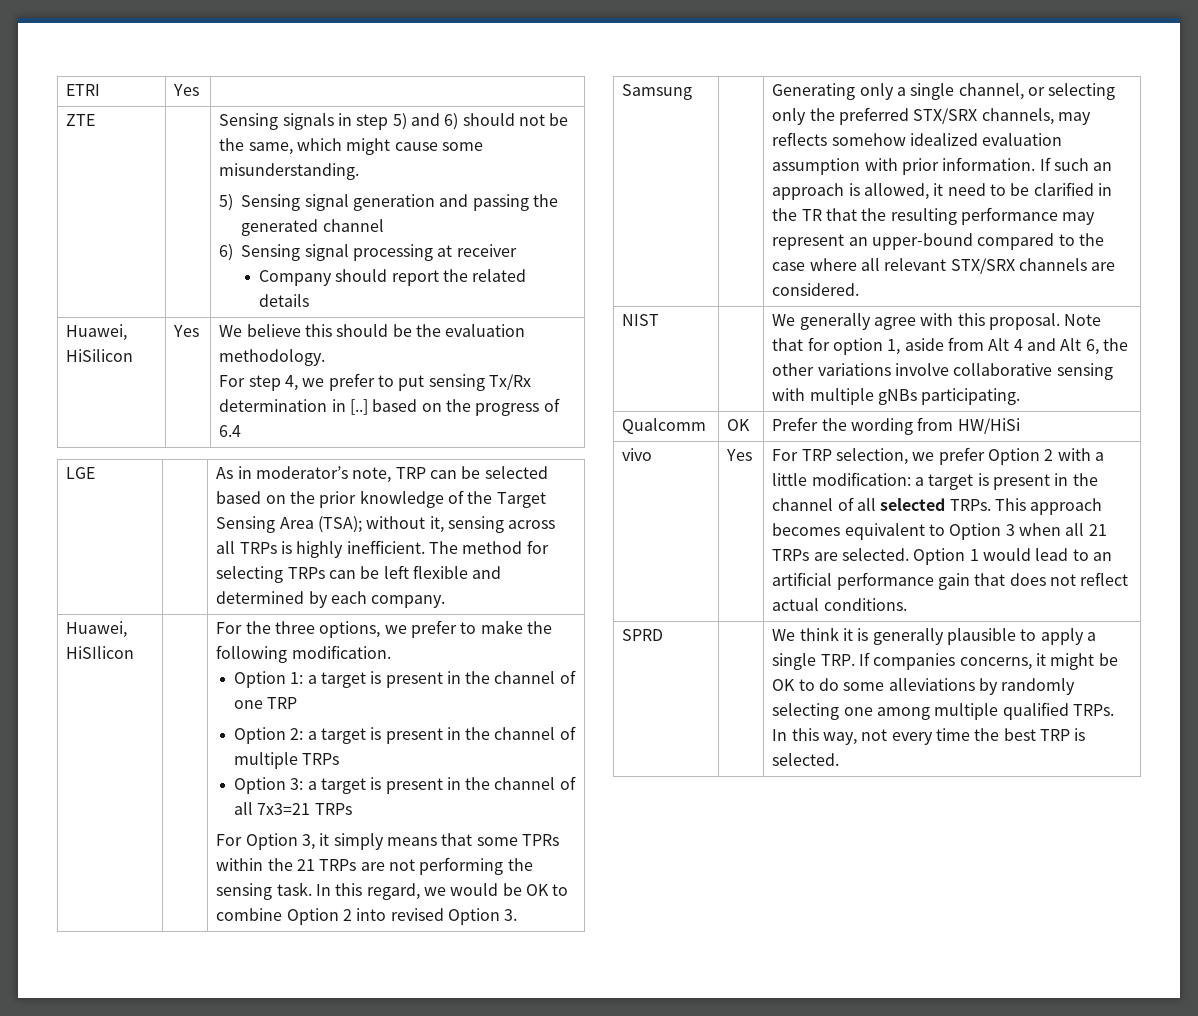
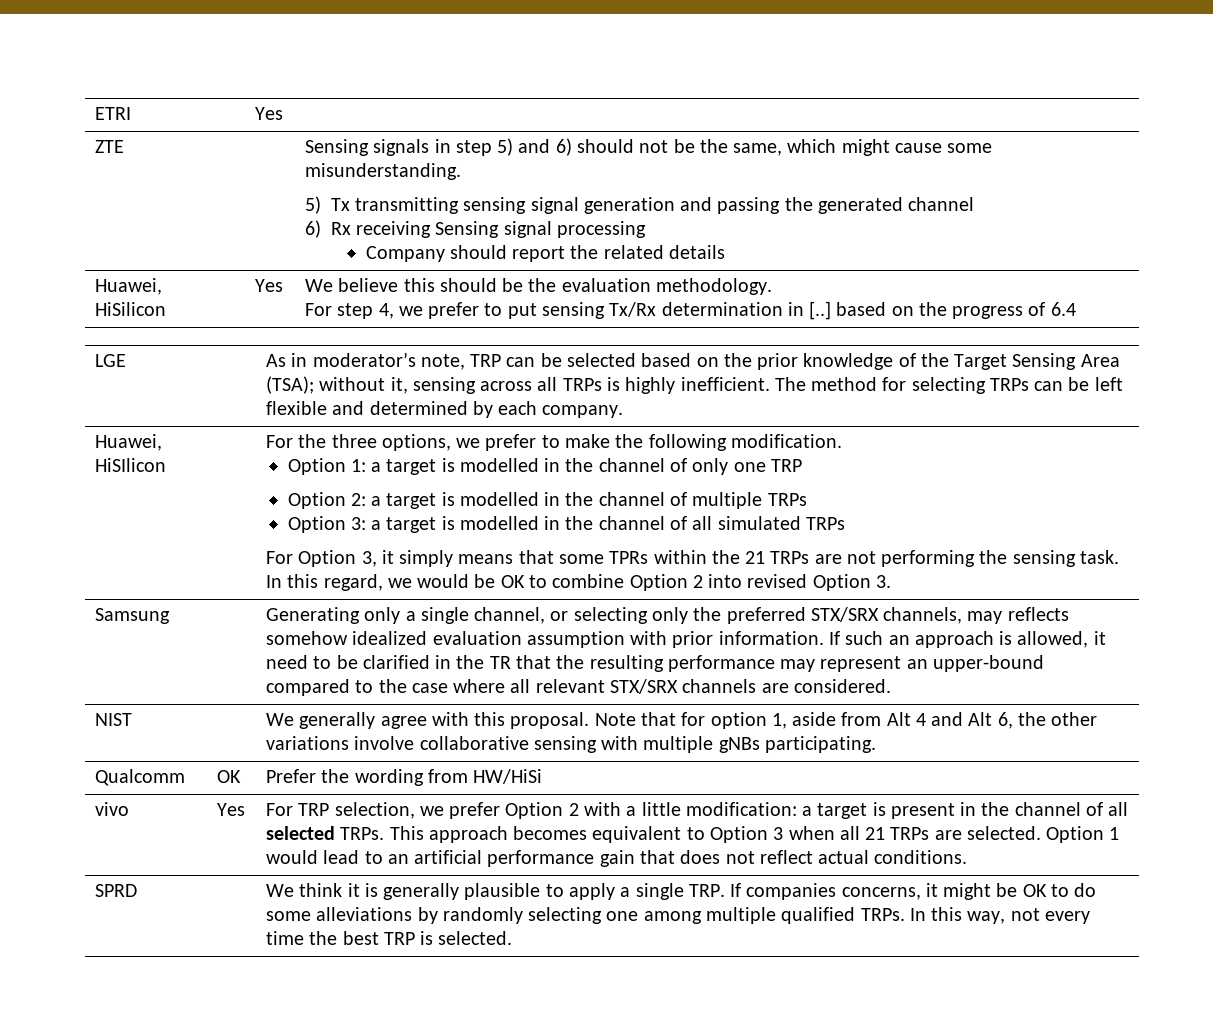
[241,194,301,211] Sensing -> [330,197,527,214] Tx transmitting sensing
(234, 252) none -> [330,221,432,238] Rx receiving
[437,244,517,257] at receiver -> (646, 229) none
[385,670,576,688] present in the channel of -> [459,458,729,475] modelled in the channel of only
[385,728,443,744] present -> [459,492,539,506] modelled
[385,776,576,794] [233,802,311,815] present in the channel of all 7x3=21 -> [459,516,801,530] modelled in the channel of all simulated

